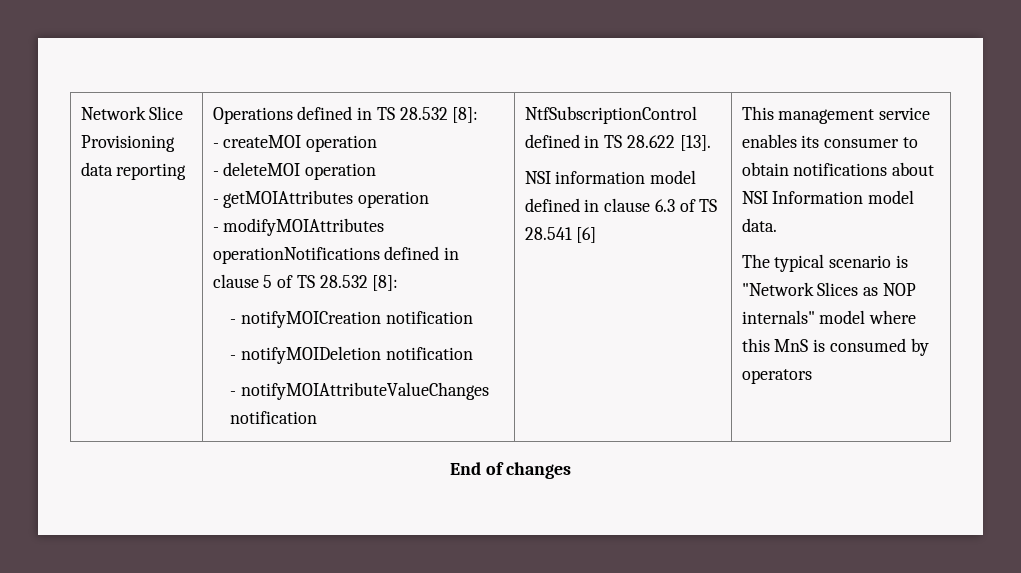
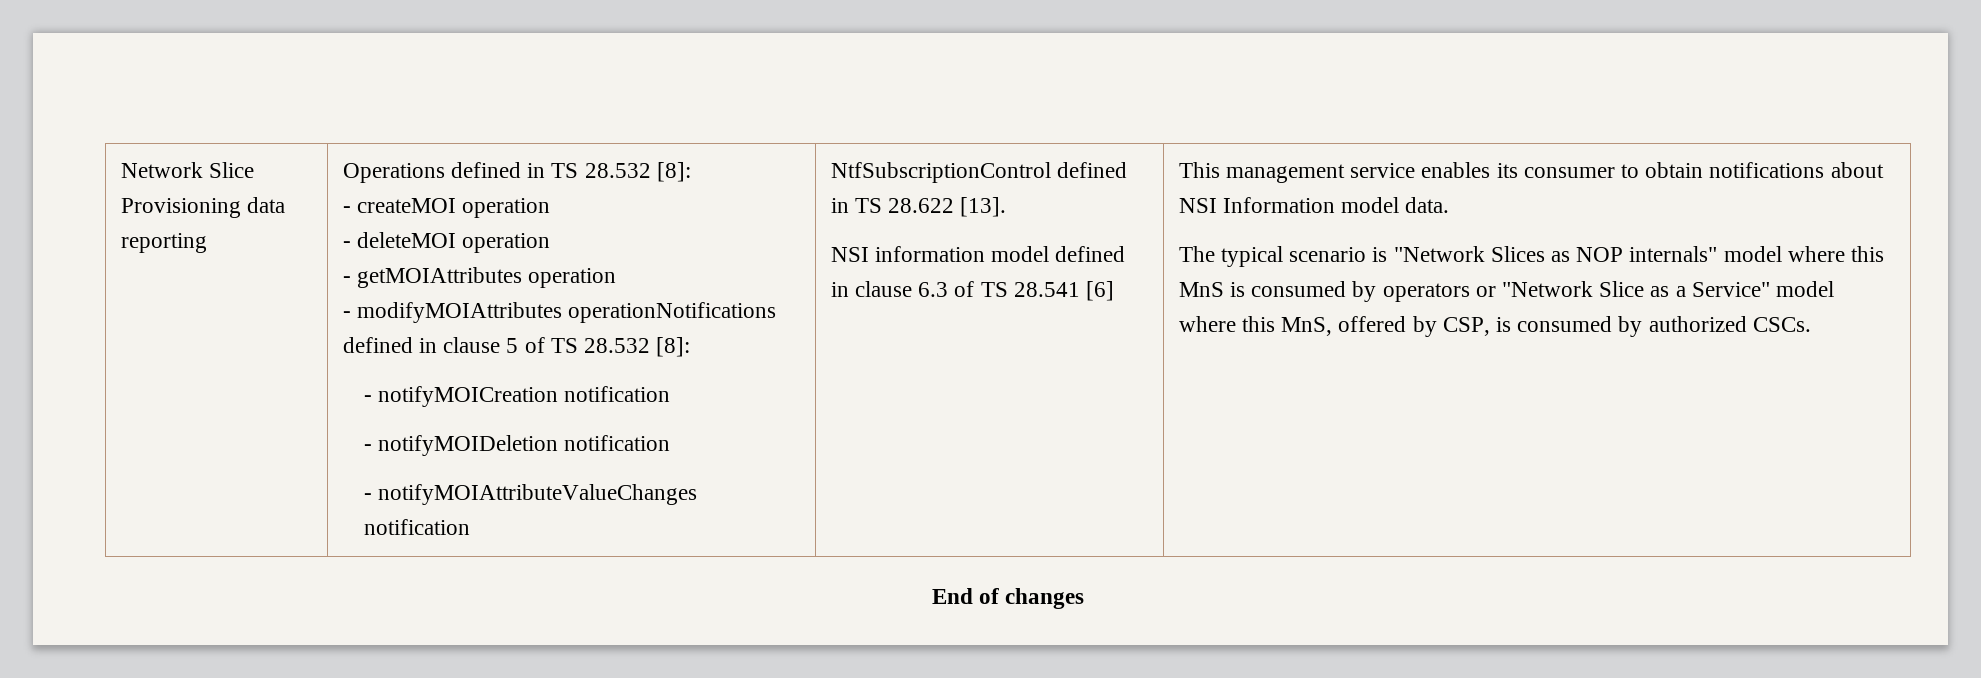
(812, 376) none -> [1475,281,1835,297] [1178,316,1811,337] or "Network Slice as a Service" model where this MnS, offered by CSP, is consumed by authorized CSCs.

